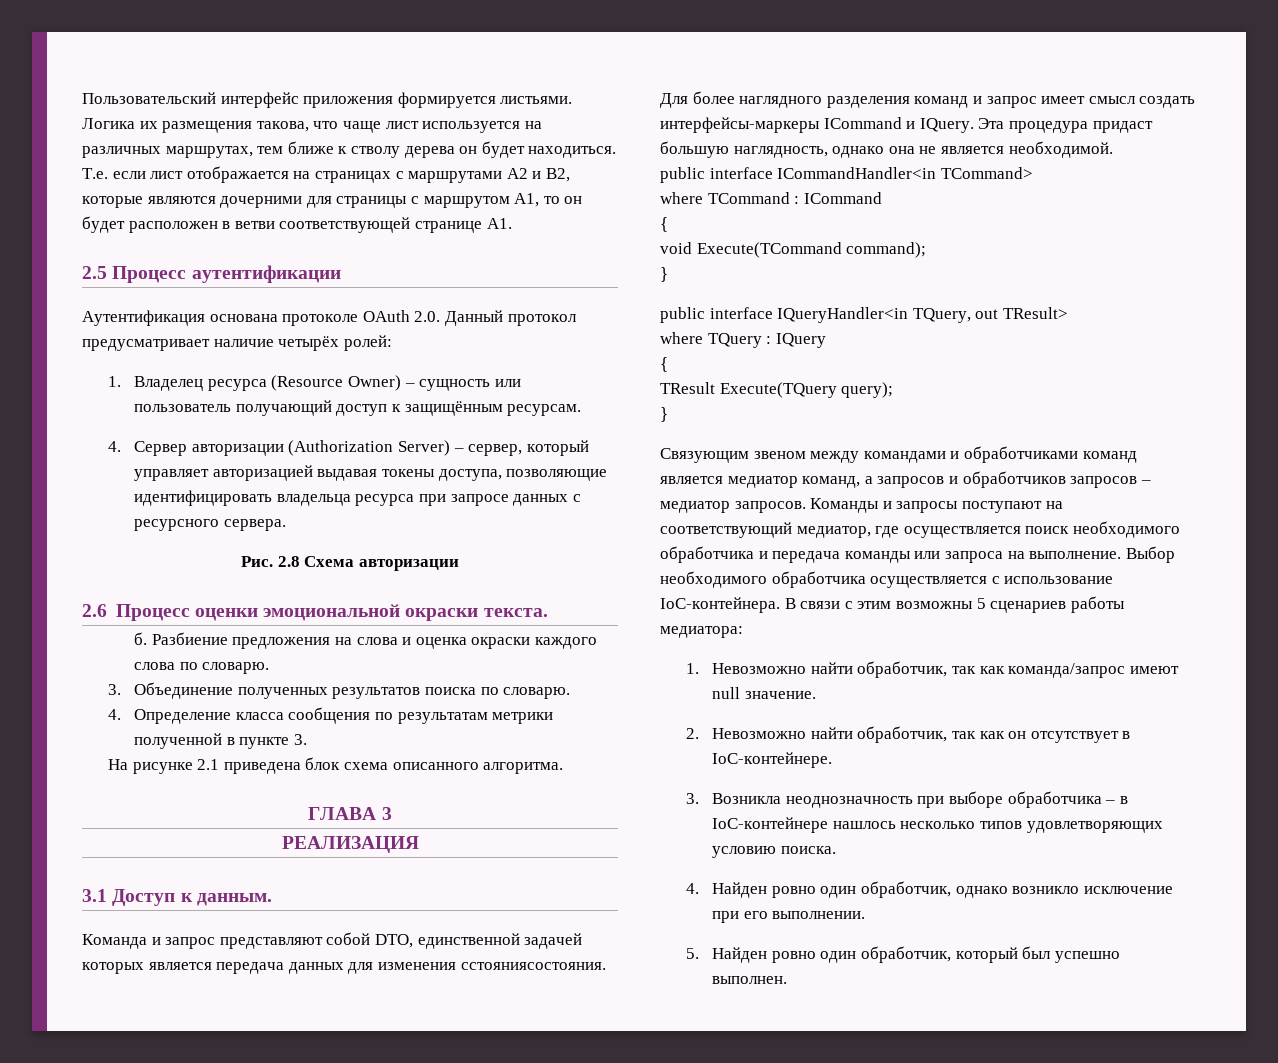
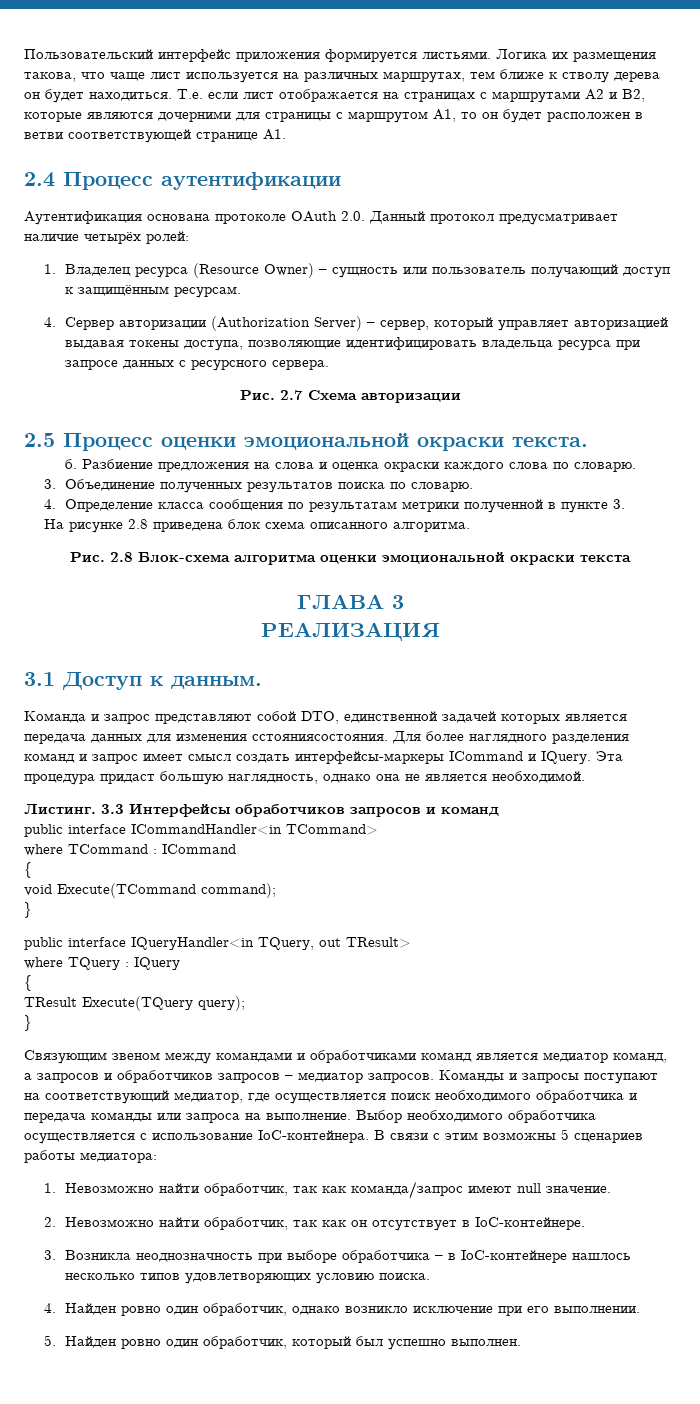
[82,266,107,279] 2.5 -> [24,172,55,187] 2.4
[277,556,300,567] 2.8 -> [279,390,303,400] 2.7
[82,604,107,617] 2.6 -> [24,433,55,447] 2.5
[197,759,220,770] 2.1 -> [128,519,149,529] 2.8
(564, 768) none -> [70,552,631,565] // Рис. 2.8 Блок-схема алгоритма оценки эмоциональной окраски текста
(1113, 149) none -> [24,803,499,817] // Листинг. 3.3 Интерфейсы обработчиков запросов и команд

